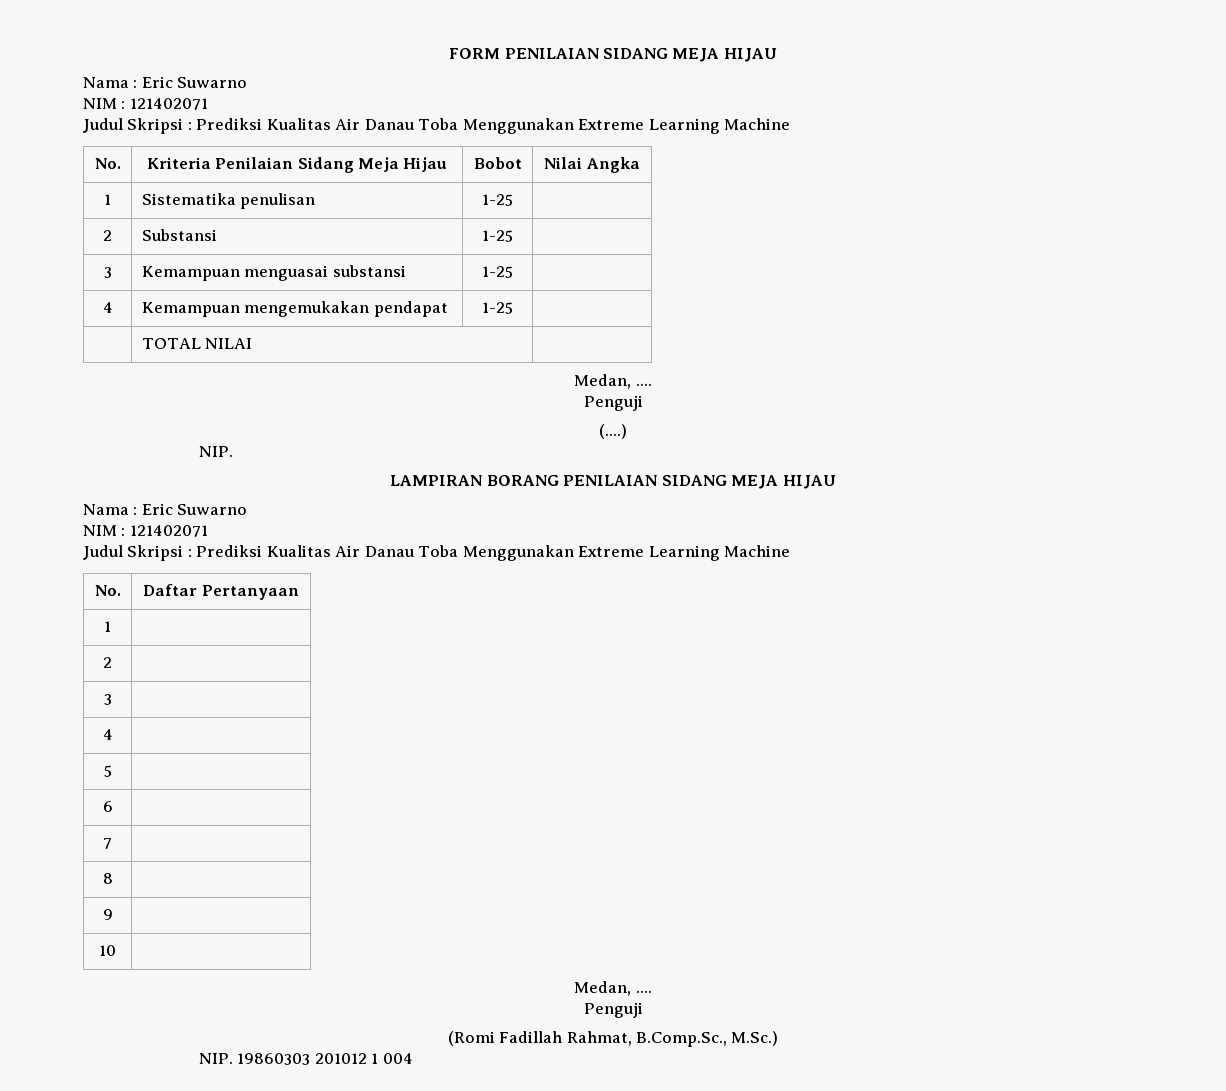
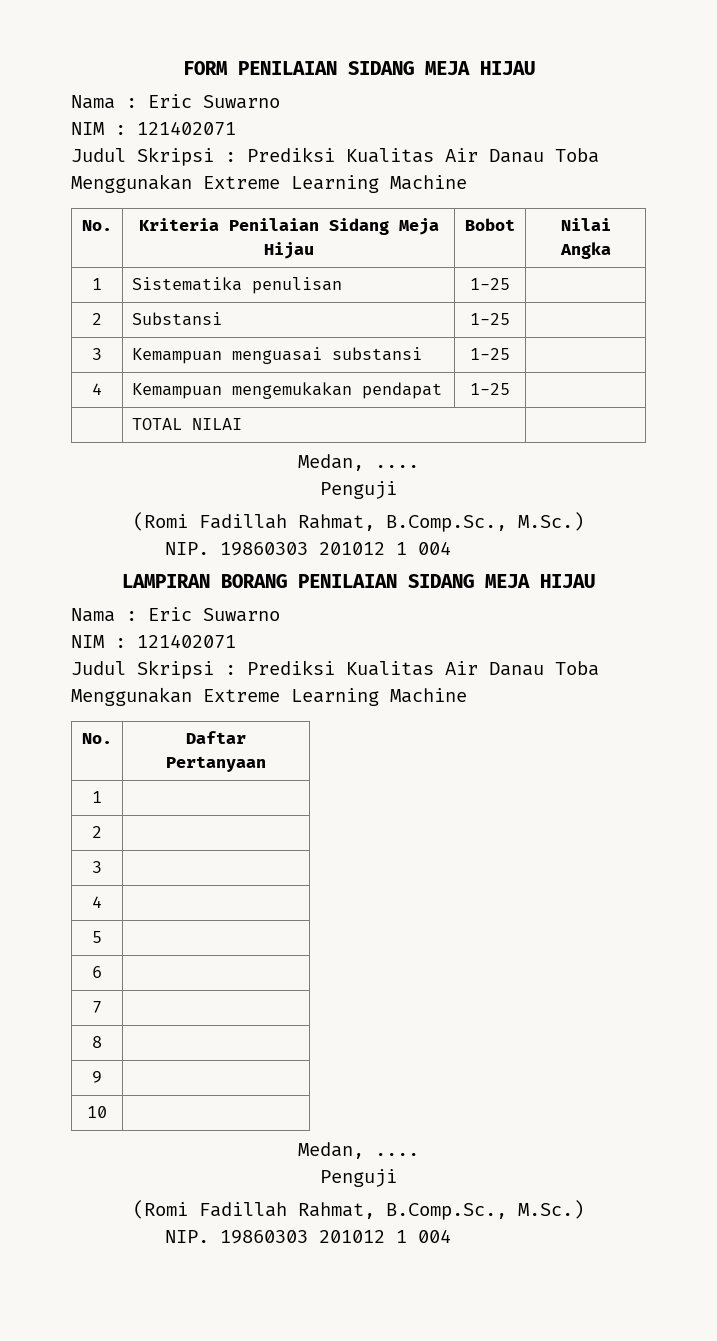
[599,424,627,439] [198,446,233,457] (....) // NIP. -> [133,512,584,532] [165,541,452,556] (Romi Fadillah Rahmat, B.Comp.Sc., M.Sc.) // NIP. 19860303 201012 1 004

